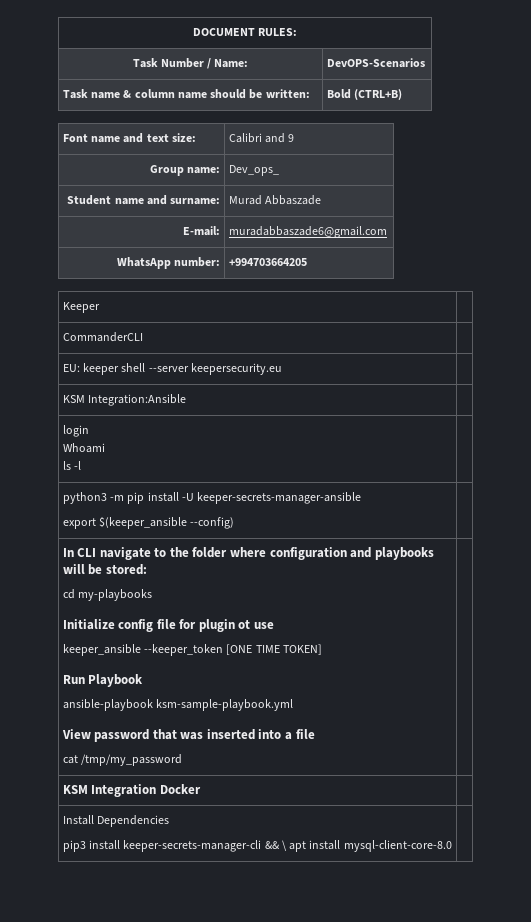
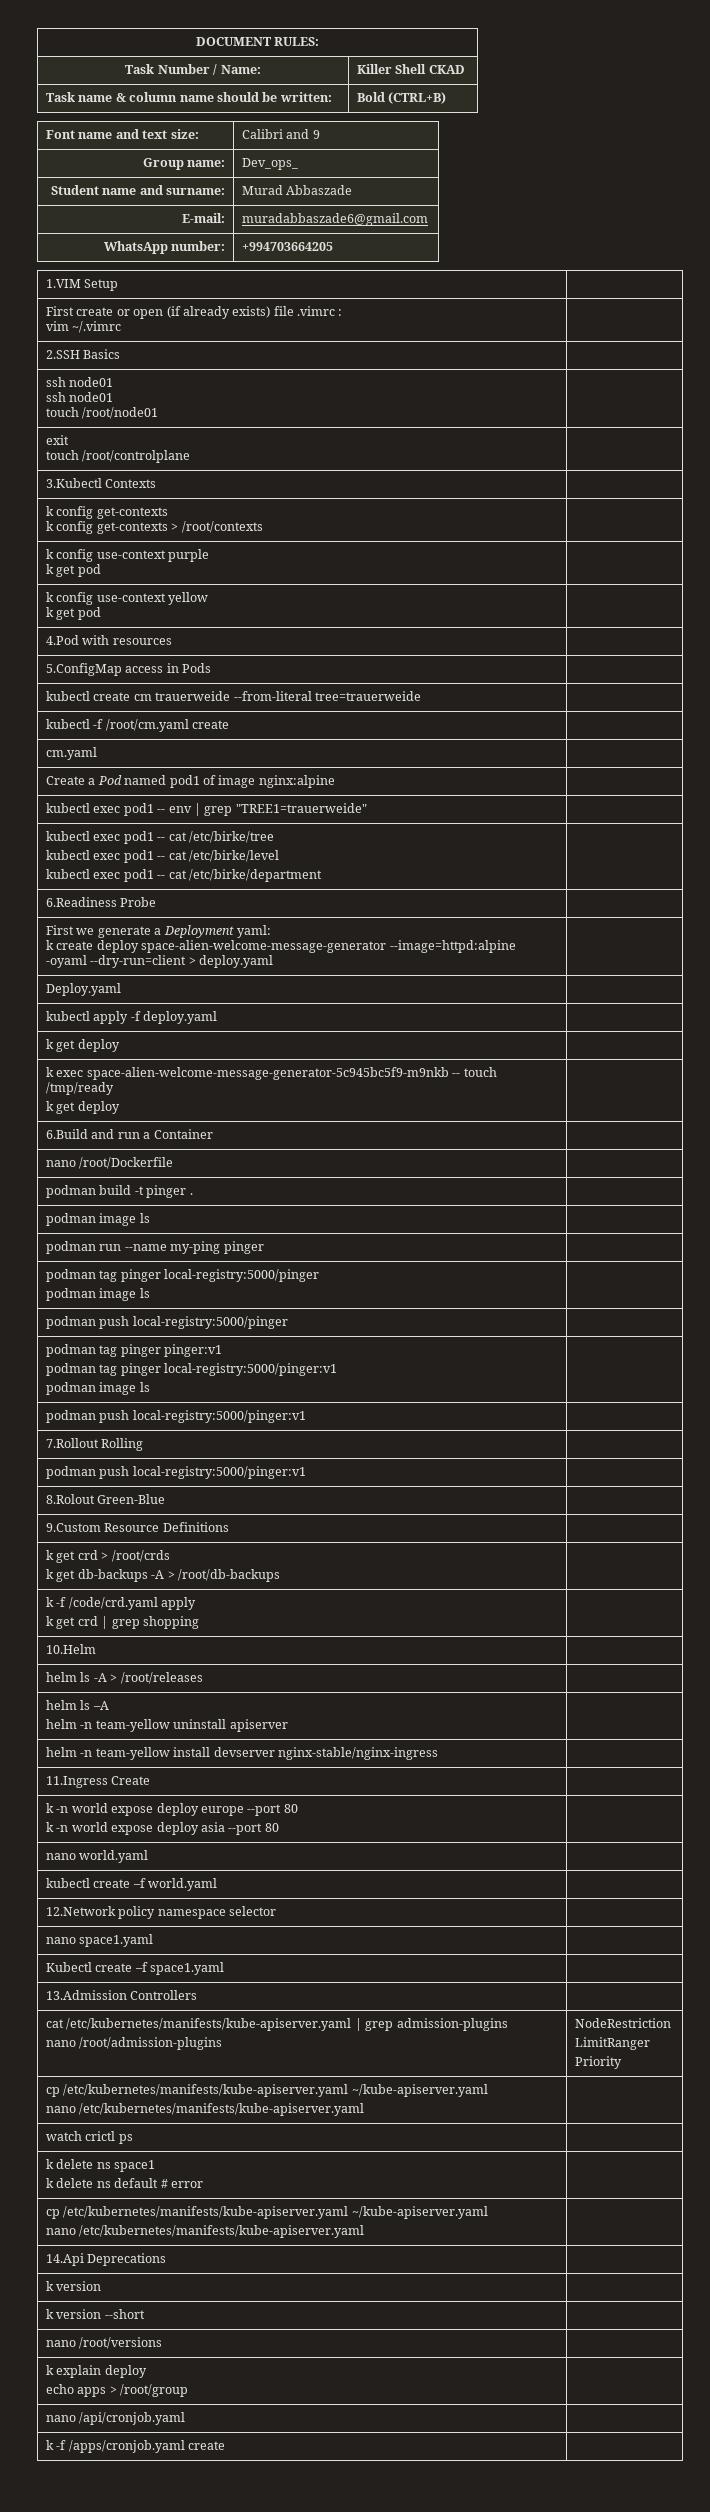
[326,58,425,68] DevOPS-Scenarios -> [357,64,465,74] Killer Shell CKAD
[62,302,100,313] [62,332,143,342] [62,363,282,375] [62,394,187,406] [62,425,89,437] [62,443,105,453] [62,461,82,470] [62,492,362,504] [62,517,235,529] [62,547,434,560] [62,564,147,575] [62,589,153,601] [62,619,275,632] [62,644,322,656] [62,674,144,687] [62,699,294,711] [61,729,315,742] [62,754,183,766] [62,784,201,797] [62,815,170,827] [62,840,452,852] Keeper | // CommanderCLI | // EU: keeper shell --server keepersecurity.eu | // KSM Integration:Ansible | // login // Whoami // ls -l | // python3 -m pip install -U keeper-secrets-manager-ansible // export $(keeper_ansible --config) | // In CLI navigate to the folder where configuration and playbooks will be stored: // cd my-playbooks // Initialize config file for plugin ot use // keeper_ansible --keeper_token [ONE TIME TOKEN] // Run Playbook // ansible-playbook ksm-sample-playbook.yml // View password that was inserted into a file // cat /tmp/my_password | // KSM Integration Docker | // Install Dependencies // pip3 install keeper-secrets-manager-cli && \ apt install mysql-client-core-8.0 -> [46,279,119,291] [46,306,343,319] [46,321,122,333] [46,349,121,359] [46,377,114,387] [46,392,114,402] [46,407,159,419] [46,435,70,445] [46,450,191,463] [46,478,157,488] [46,506,168,519] [46,521,263,534] [46,549,210,562] [46,564,101,577] [46,592,209,605] [46,607,101,620] [46,635,172,645] [46,663,212,676] [46,691,421,701] [46,719,230,732] [46,747,98,760] [46,775,335,788] [46,803,367,816] [46,831,274,844] [46,850,279,863] [46,869,322,882] [46,897,157,907] [46,925,271,938] [46,940,516,953] [46,955,274,968] [46,983,122,996] [46,1011,218,1024] [46,1039,120,1052] [46,1067,497,1080] [46,1082,115,1095] [46,1101,120,1114] [46,1129,213,1139] [46,1157,174,1169] [46,1185,193,1198] [46,1213,150,1226] [46,1241,264,1254] [46,1269,320,1282] [46,1288,150,1301] [46,1316,288,1329] [46,1344,223,1357] [46,1363,338,1376] [46,1382,150,1395] [46,1410,306,1423] [46,1438,144,1451] [46,1466,306,1479] [46,1494,166,1504] [46,1522,229,1532] [46,1550,170,1563] [46,1569,280,1582] [46,1597,197,1610] [46,1616,199,1629] [46,1644,97,1654] [46,1672,203,1684] [46,1700,109,1710] [46,1719,288,1732] [46,1747,438,1760] [46,1776,151,1788] [46,1803,298,1816] [46,1822,279,1835] [46,1850,149,1863] [46,1878,218,1891] [46,1906,277,1919] [46,1934,154,1947] [46,1962,225,1975] [46,1990,198,2000] [46,2018,508,2031] [46,2037,223,2050] [575,2018,672,2028] [575,2037,651,2050] [575,2056,623,2069] [46,2084,488,2097] [46,2103,365,2116] [46,2131,133,2144] [46,2159,156,2172] [46,2178,203,2188] [46,2206,488,2219] [46,2225,365,2238] [46,2253,167,2266] [46,2281,102,2291] [46,2309,145,2319] [46,2337,163,2349] [46,2365,147,2378] [46,2384,189,2397] [46,2412,186,2425] [46,2440,226,2453] 1.VIM Setup | // First create or open (if already exists) file .vimrc : // vim ~/.vimrc | // 2.SSH Basics | // ssh node01 // ssh node01 // touch /root/node01 | // exit // touch /root/controlplane | // 3.Kubectl Contexts | // k config get-contexts // k config get-contexts > /root/contexts | // k config use-context purple // k get pod | // k config use-context yellow // k get pod | // 4.Pod with resources | // 5.ConfigMap access in Pods | // kubectl create cm trauerweide --from-literal tree=trauerweide | // kubectl -f /root/cm.yaml create | // cm.yaml | // Create a Pod named pod1 of image nginx:alpine | // kubectl exec pod1 -- env | grep "TREE1=trauerweide" | // kubectl exec pod1 -- cat /etc/birke/tree // kubectl exec pod1 -- cat /etc/birke/level // kubectl exec pod1 -- cat /etc/birke/department | // 6.Readiness Probe | // First we generate a Deployment yaml: // k create deploy space-alien-welcome-message-generator --image=httpd:alpine -oyaml --dry-run=client > deploy.yaml | // Deploy.yaml | // kubectl apply -f deploy.yaml | // k get deploy | // k exec space-alien-welcome-message-generator-5c945bc5f9-m9nkb -- touch /tmp/ready // k get deploy | // 6.Build and run a Container | // nano /root/Dockerfile | // podman build -t pinger . | // podman image ls | // podman run --name my-ping pinger | // podman tag pinger local-registry:5000/pinger // podman image ls | // podman push local-registry:5000/pinger | // podman tag pinger pinger:v1 // podman tag pinger local-registry:5000/pinger:v1 // podman image ls | // podman push local-registry:5000/pinger:v1 | // 7.Rollout Rolling | // podman push local-registry:5000/pinger:v1 | // 8.Rolout Green-Blue | // 9.Custom Resource Definitions | // k get crd > /root/crds // k get db-backups -A > /root/db-backups | // k -f /code/crd.yaml apply // k get crd | grep shopping | // 10.Helm | // helm ls -A > /root/releases | // helm ls –A // helm -n team-yellow uninstall apiserver | // helm -n team-yellow install devserver nginx-stable/nginx-ingress | // 11.Ingress Create | // k -n world expose deploy europe --port 80 // k -n world expose deploy asia --port 80 | // nano world.yaml | // kubectl create –f world.yaml | // 12.Network policy namespace selector | // nano space1.yaml | // Kubectl create –f space1.yaml | // 13.Admission Controllers | // cat /etc/kubernetes/manifests/kube-apiserver.yaml | grep admission-plugins // nano /root/admission-plugins | NodeRestriction // LimitRanger // Priority // cp /etc/kubernetes/manifests/kube-apiserver.yaml ~/kube-apiserver.yaml // nano /etc/kubernetes/manifests/kube-apiserver.yaml | // watch crictl ps | // k delete ns space1 // k delete ns default # error | // cp /etc/kubernetes/manifests/kube-apiserver.yaml ~/kube-apiserver.yaml // nano /etc/kubernetes/manifests/kube-apiserver.yaml | // 14.Api Deprecations | // k version | // k version --short | // nano /root/versions | // k explain deploy // echo apps > /root/group | // nano /api/cronjob.yaml | // k -f /apps/cronjob.yaml create

